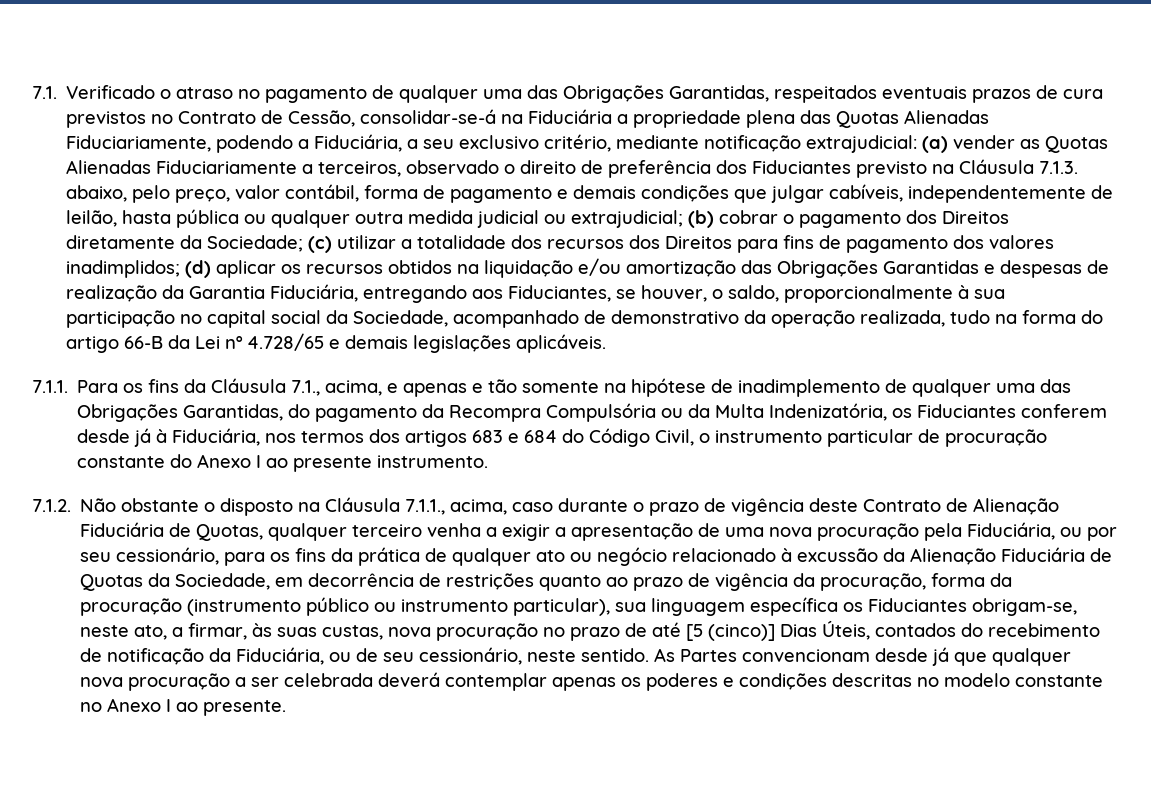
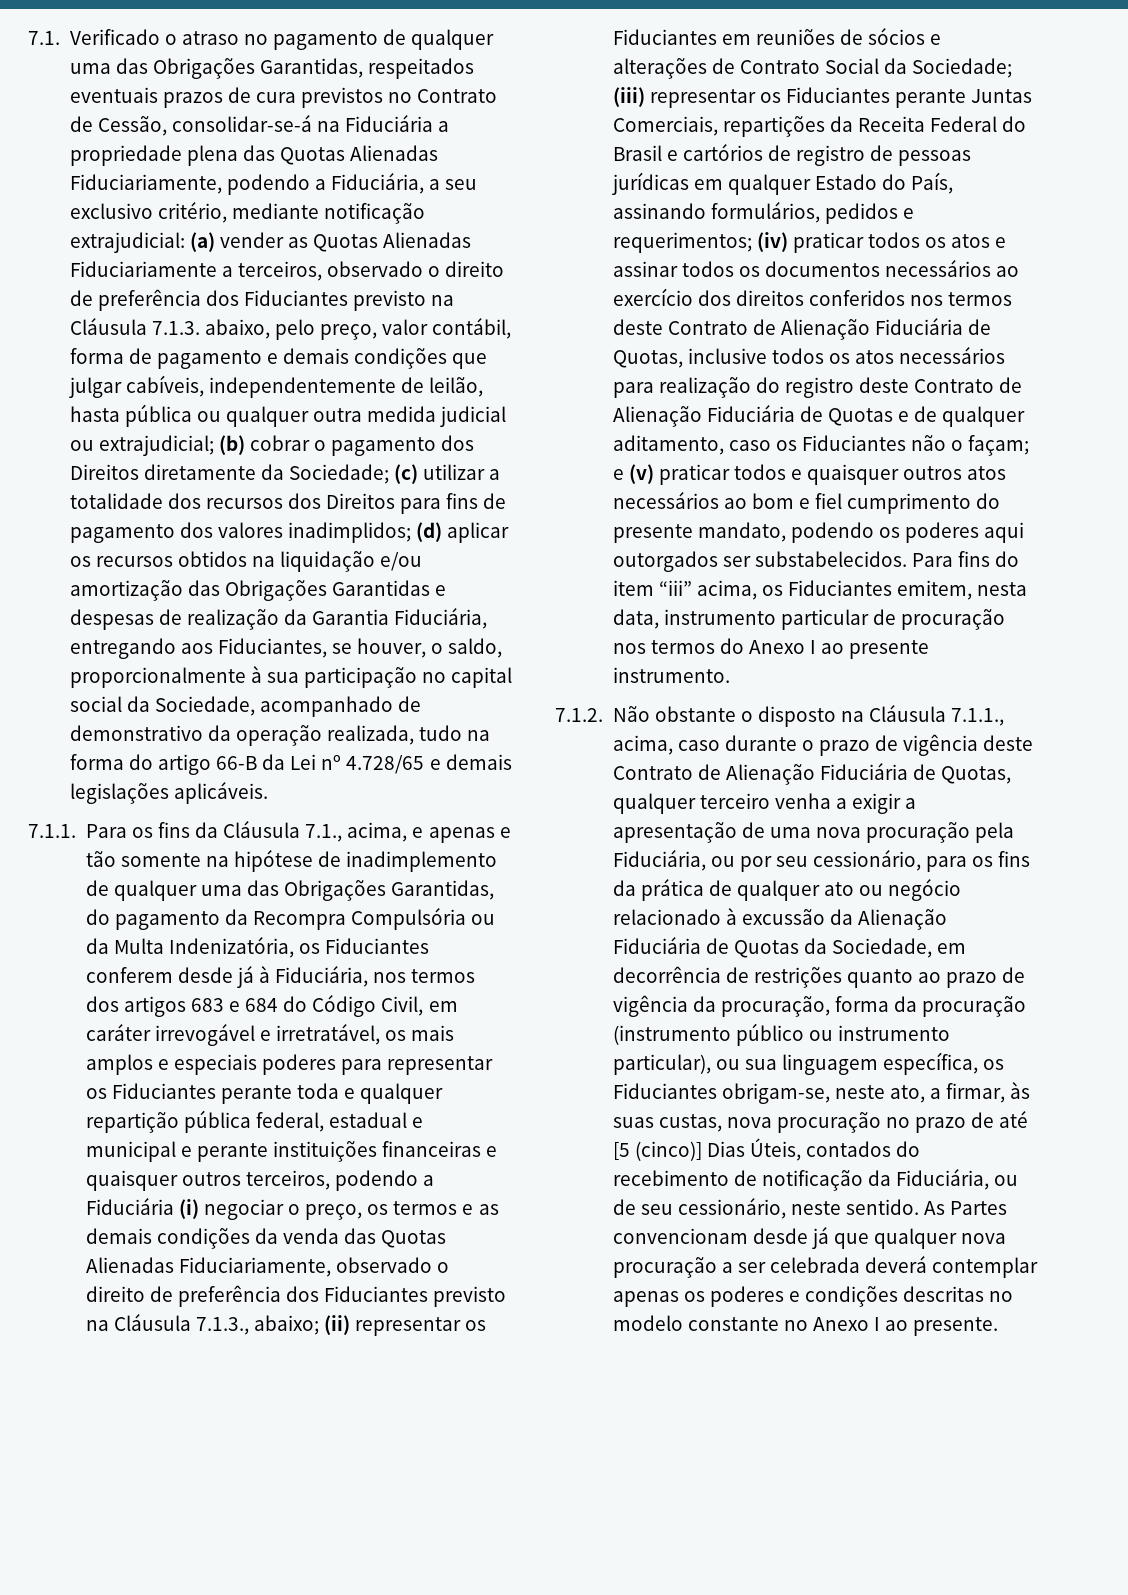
[699,433,711,443] o -> [428,1001,458,1012] [85,1024,455,1046] [85,1054,494,1075] [85,1083,444,1104] [85,1110,424,1133] [85,1141,498,1162] [85,1170,435,1191] [85,1198,499,1220] [85,1228,447,1249] [85,1257,449,1277] [85,1285,507,1307] [85,1314,487,1336] [612,28,942,45] [612,58,1013,79] [612,87,1033,108] [612,116,1027,137] [612,144,972,166] [611,172,954,195] [612,202,914,224] [612,232,1007,253] [612,260,1020,277] [612,288,1013,306] [612,318,992,340] [612,347,1006,368] [612,377,1023,398] [612,405,1026,427] [612,435,1030,456] [612,464,1007,485] [612,492,1001,514] [612,522,1025,543] [612,551,1020,572] [612,580,1028,600] [612,609,659,629] em caráter irrevogável e irretratável, os mais amplos e especiais poderes para representar os Fiduciantes perante toda e qualquer repartição pública federal, estadual e municipal e perante instituições financeiras e quaisquer outros terceiros, podendo a Fiduciária (i) negociar o preço, os termos e as demais condições da venda das Quotas Alienadas Fiduciariamente, observado o direito de preferência dos Fiduciantes previsto na Cláusula 7.1.3., abaixo; (ii) representar os Fiduciantes em reuniões de sócios e alterações de Contrato Social da Sociedade; (iii) representar os Fiduciantes perante Juntas Comerciais, repartições da Receita Federal do Brasil e cartórios de registro de pessoas jurídicas em qualquer Estado do País, assinando formulários, pedidos e requerimentos; (iv) praticar todos os atos e assinar todos os documentos necessários ao exercício dos direitos conferidos nos termos deste Contrato de Alienação Fiduciária de Quotas, inclusive todos os atos necessários para realização do registro deste Contrato de Alienação Fiduciária de Quotas e de qualquer aditamento, caso os Fiduciantes não o façam; e (v) praticar todos e quaisquer outros atos necessários ao bom e fiel cumprimento do presente mandato, podendo os poderes aqui outorgados ser substabelecidos. Para fins do item “iii” acima, os Fiduciantes emitem, nesta data,
[77,456,166,468] constante -> [612,640,715,654] nos termos
(611, 607) none -> [715,1059,740,1070] ou
[750,597,839,616] específica -> [883,1052,979,1075] específica,

